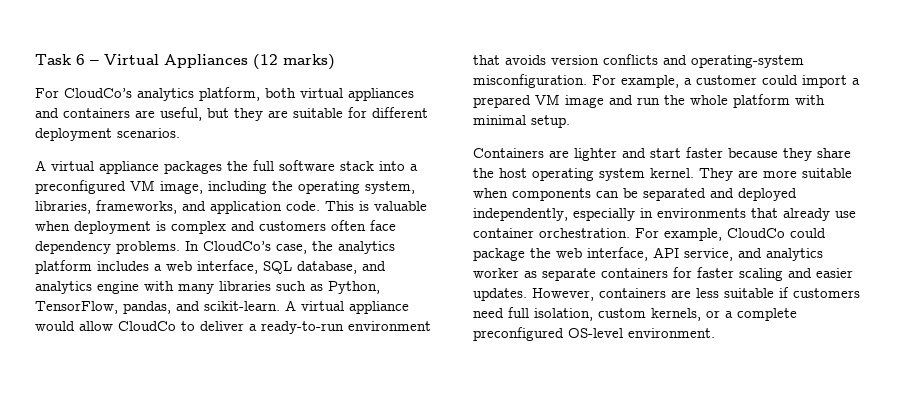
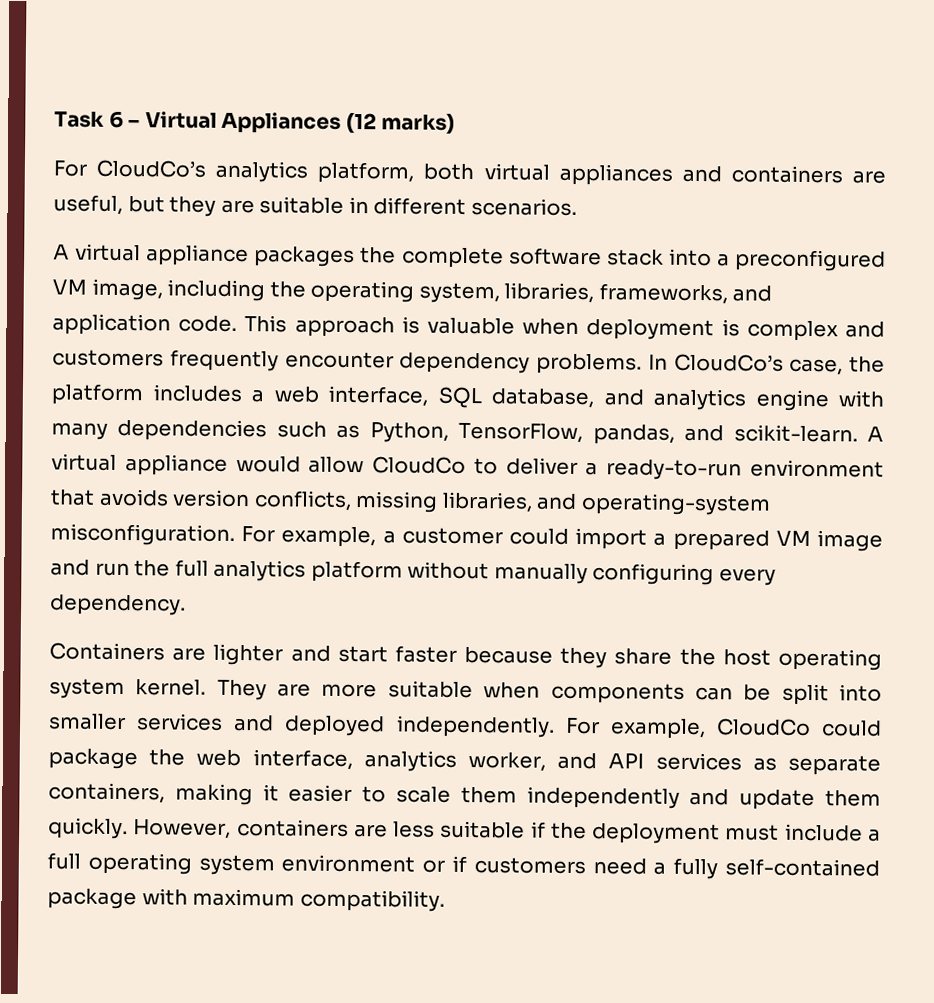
[348,107,428,118] [35,128,112,141] for different deployment -> [348,196,467,215] in different
[253,160,274,171] full -> [401,247,504,269] complete
(354, 206) none -> [294,316,395,338] approach
[331,220,396,231] often face -> [169,349,394,372] frequently encounter
[338,241,395,254] analytics -> (885, 364) none
[219,281,271,291] libraries -> [117,418,268,442] dependencies
[603,54,658,65] conflicts -> [253,490,533,513] conflicts, missing libraries,
[690,94,825,108] [473,115,570,128] whole platform with minimal setup. -> [174,559,776,586] [49,594,186,616] full analytics platform without manually configuring every dependency.
[643,188,797,201] [473,208,856,221] [473,228,630,238] separated and deployed independently, especially in environments that already use container orchestration. -> [781,683,883,706] [48,713,555,738] split into smaller services and deployed independently.
[653,247,823,261] [473,267,853,281] [473,288,527,301] API service, and analytics worker as separate containers for faster scaling and easier updates. -> [363,750,882,776] [48,782,881,811] [48,817,128,840] analytics worker, and API services as separate containers, making it easier to scale them independently and update them quickly.
[793,288,860,298] [473,307,797,321] [473,327,715,341] customers need full isolation, custom kernels, or a complete preconfigured OS-level environment. -> [550,822,881,845] [47,852,880,880] [47,888,445,912] the deployment must include a full operating system environment or if customers need a fully self-contained package with maximum compatibility.

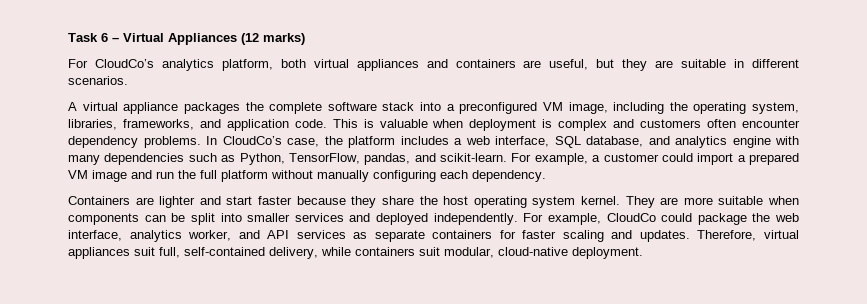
[294,316,395,338] approach -> (358, 123) none
[169,349,279,372] frequently -> [707,119,737,128] often
[867,426,885,442] [51,453,885,481] [50,488,771,516] [50,523,235,546] A virtual appliance would allow CloudCo to deliver a ready-to-run environment that avoids version conflicts, missing libraries, and operating-system misconfiguration. -> (507, 157) none
[213,559,307,582] analytics -> (217, 174) none
[718,568,776,586] every -> [440,170,468,179] each
[48,782,881,811] [48,817,881,845] [47,852,880,880] [47,888,445,912] containers, making it easier to scale them independently and update them quickly. However, containers are less suitable if the deployment must include a full operating system environment or if customers need a fully self-contained package with maximum compatibility. -> [432,230,799,242] [68,247,643,259] containers for faster scaling and updates. Therefore, virtual appliances suit full, self-contained delivery, while containers suit modular, cloud-native deployment.

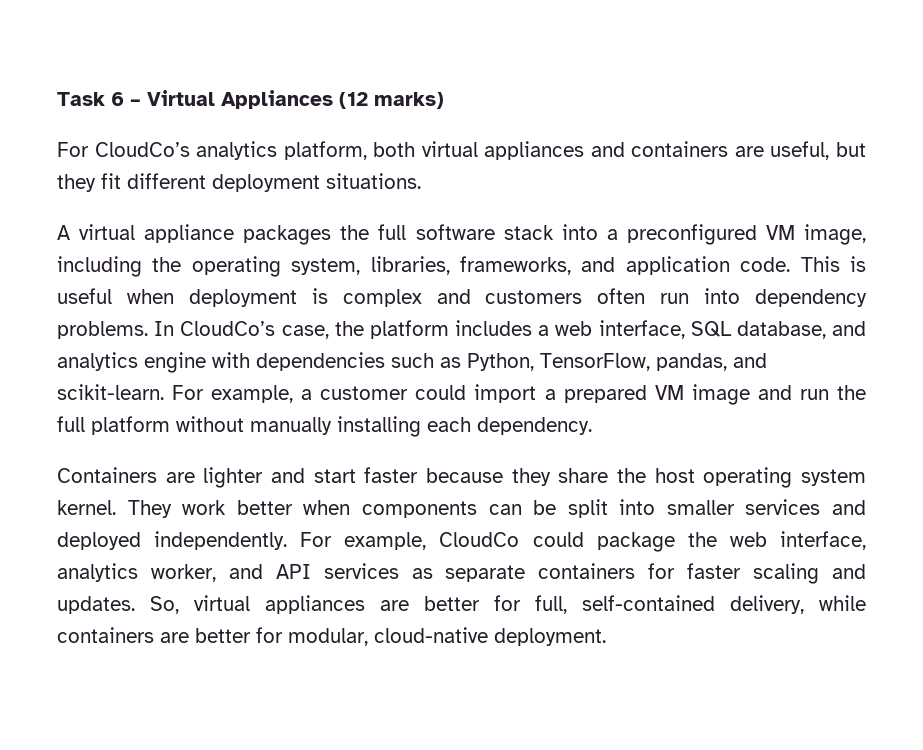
[655,59,799,68] [68,76,128,85] are suitable in different scenarios. -> [101,173,421,192] fit different deployment situations.
[269,102,323,114] complete -> [378,224,407,240] full
[379,119,428,128] valuable -> [57,288,112,304] useful
[741,119,800,128] encounter -> [660,288,741,304] run into
[68,155,100,165] many -> (250, 360) none
[373,170,436,182] configuring -> [337,416,421,437] installing
[660,196,764,205] are more suitable -> [182,500,293,515] work better
[697,230,799,241] [68,247,155,259] Therefore, virtual appliances suit -> [150,595,521,614] So, virtual appliances are better for
[419,247,440,256] suit -> [160,627,283,643] are better for

